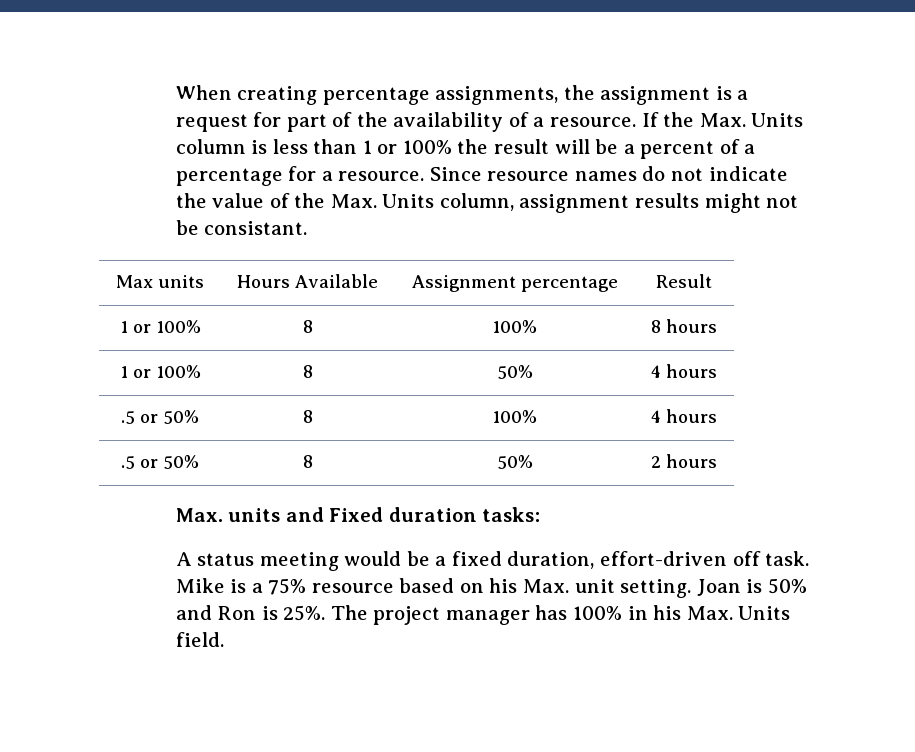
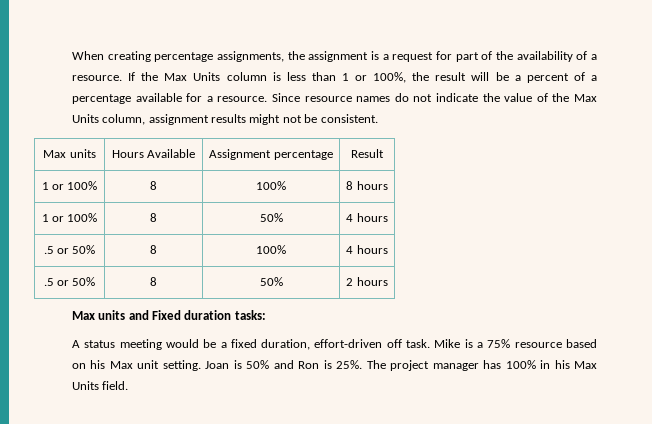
[699,113,746,127] Max. -> [164,73,188,81] Max
[402,140,452,154] 100% -> [373,72,407,83] 100%,
(283, 177) none -> [135,93,182,102] available
[330,194,377,208] Max. -> [574,94,597,102] Max
[204,221,308,235] consistant. -> [320,114,378,123] consistent.
[175,508,223,522] Max. -> [71,311,95,320] Max
[523,579,570,593] Max. -> [109,361,133,369] Max
[686,606,733,620] Max. -> [573,361,597,369] Max

